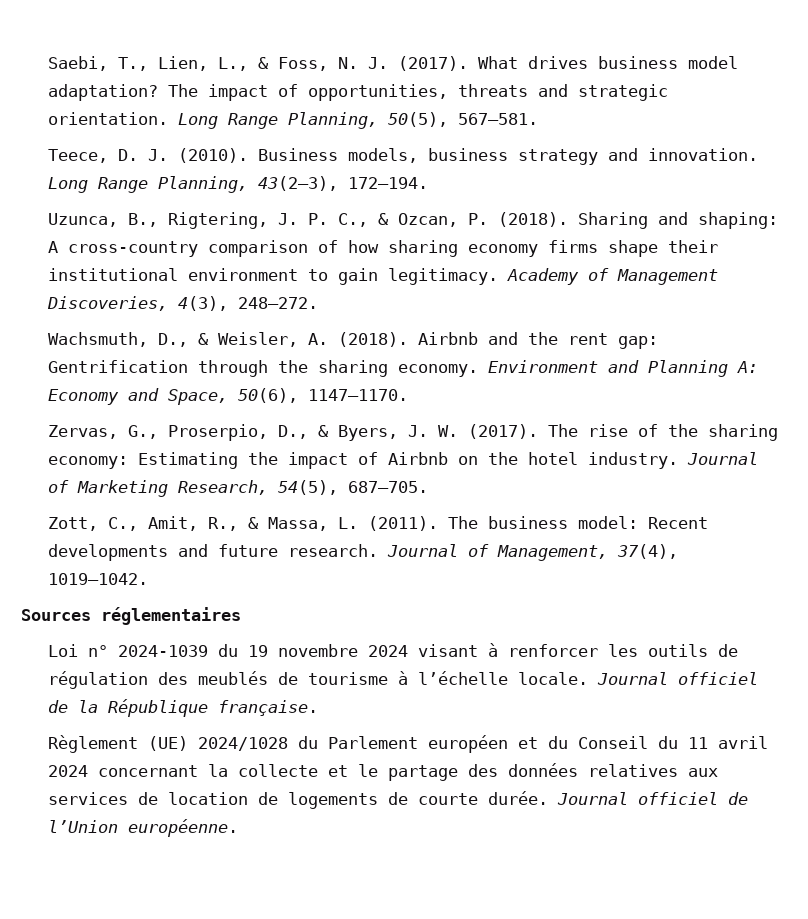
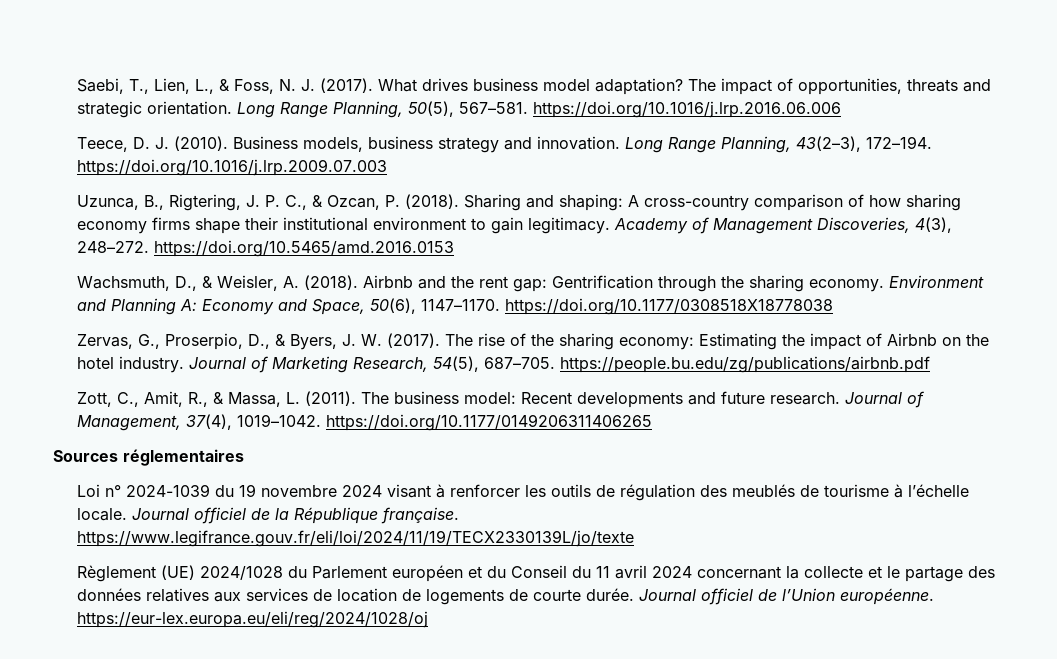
(538, 119) none -> [532,101,841,118] https://doi.org/10.1016/j.lrp.2016.06.006
(428, 183) none -> [76,159,387,176] https://doi.org/10.1016/j.lrp.2009.07.003
(318, 303) none -> [153,240,454,257] https://doi.org/10.5465/amd.2016.0153
(408, 395) none -> [504,298,833,315] https://doi.org/10.1177/0308518X18778038
(428, 487) none -> [559,356,930,373] https://people.bu.edu/zg/publications/airbnb.pdf
(148, 579) none -> [325,414,652,431] https://doi.org/10.1177/0149206311406265
(318, 708) none -> [76,530,634,547] https://www.legifrance.gouv.fr/eli/loi/2024/11/19/TECX2330139L/jo/texte
(238, 828) none -> [76,611,428,628] https://eur-lex.europa.eu/eli/reg/2024/1028/oj

